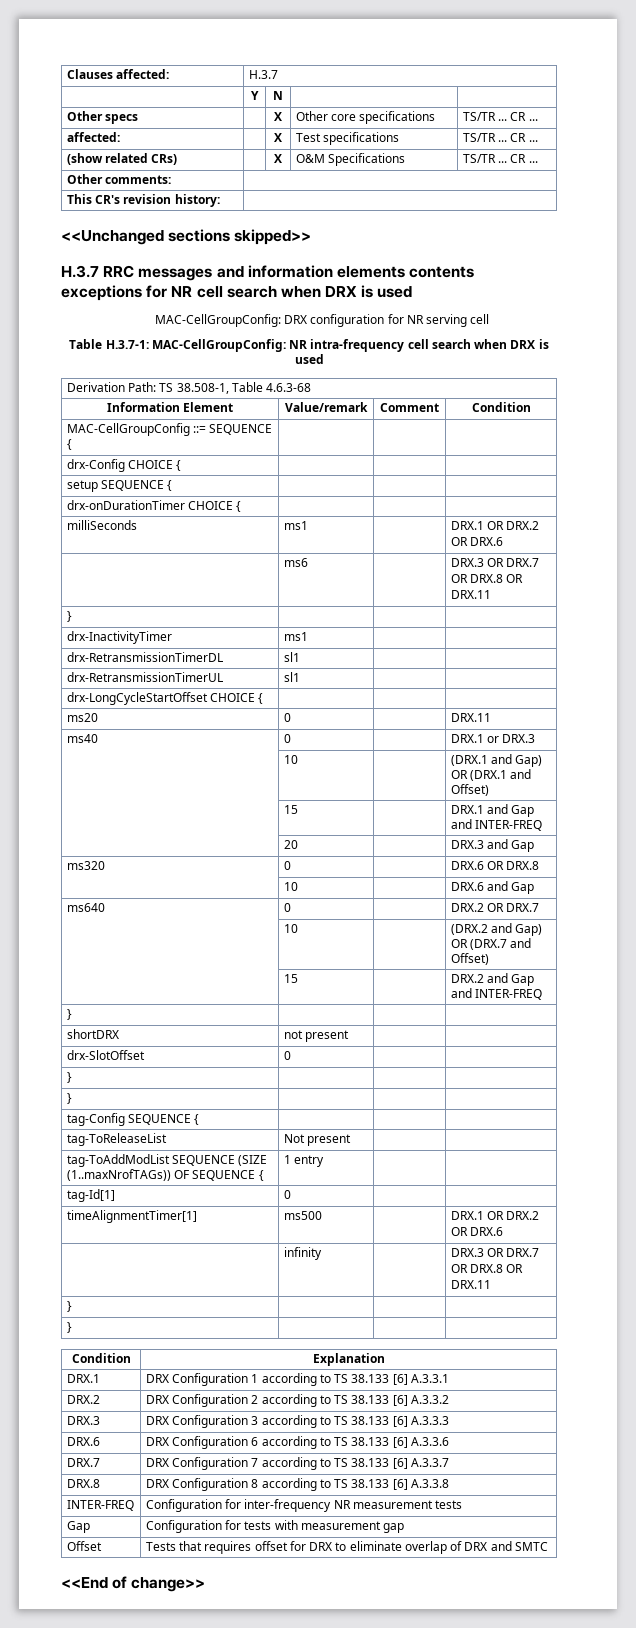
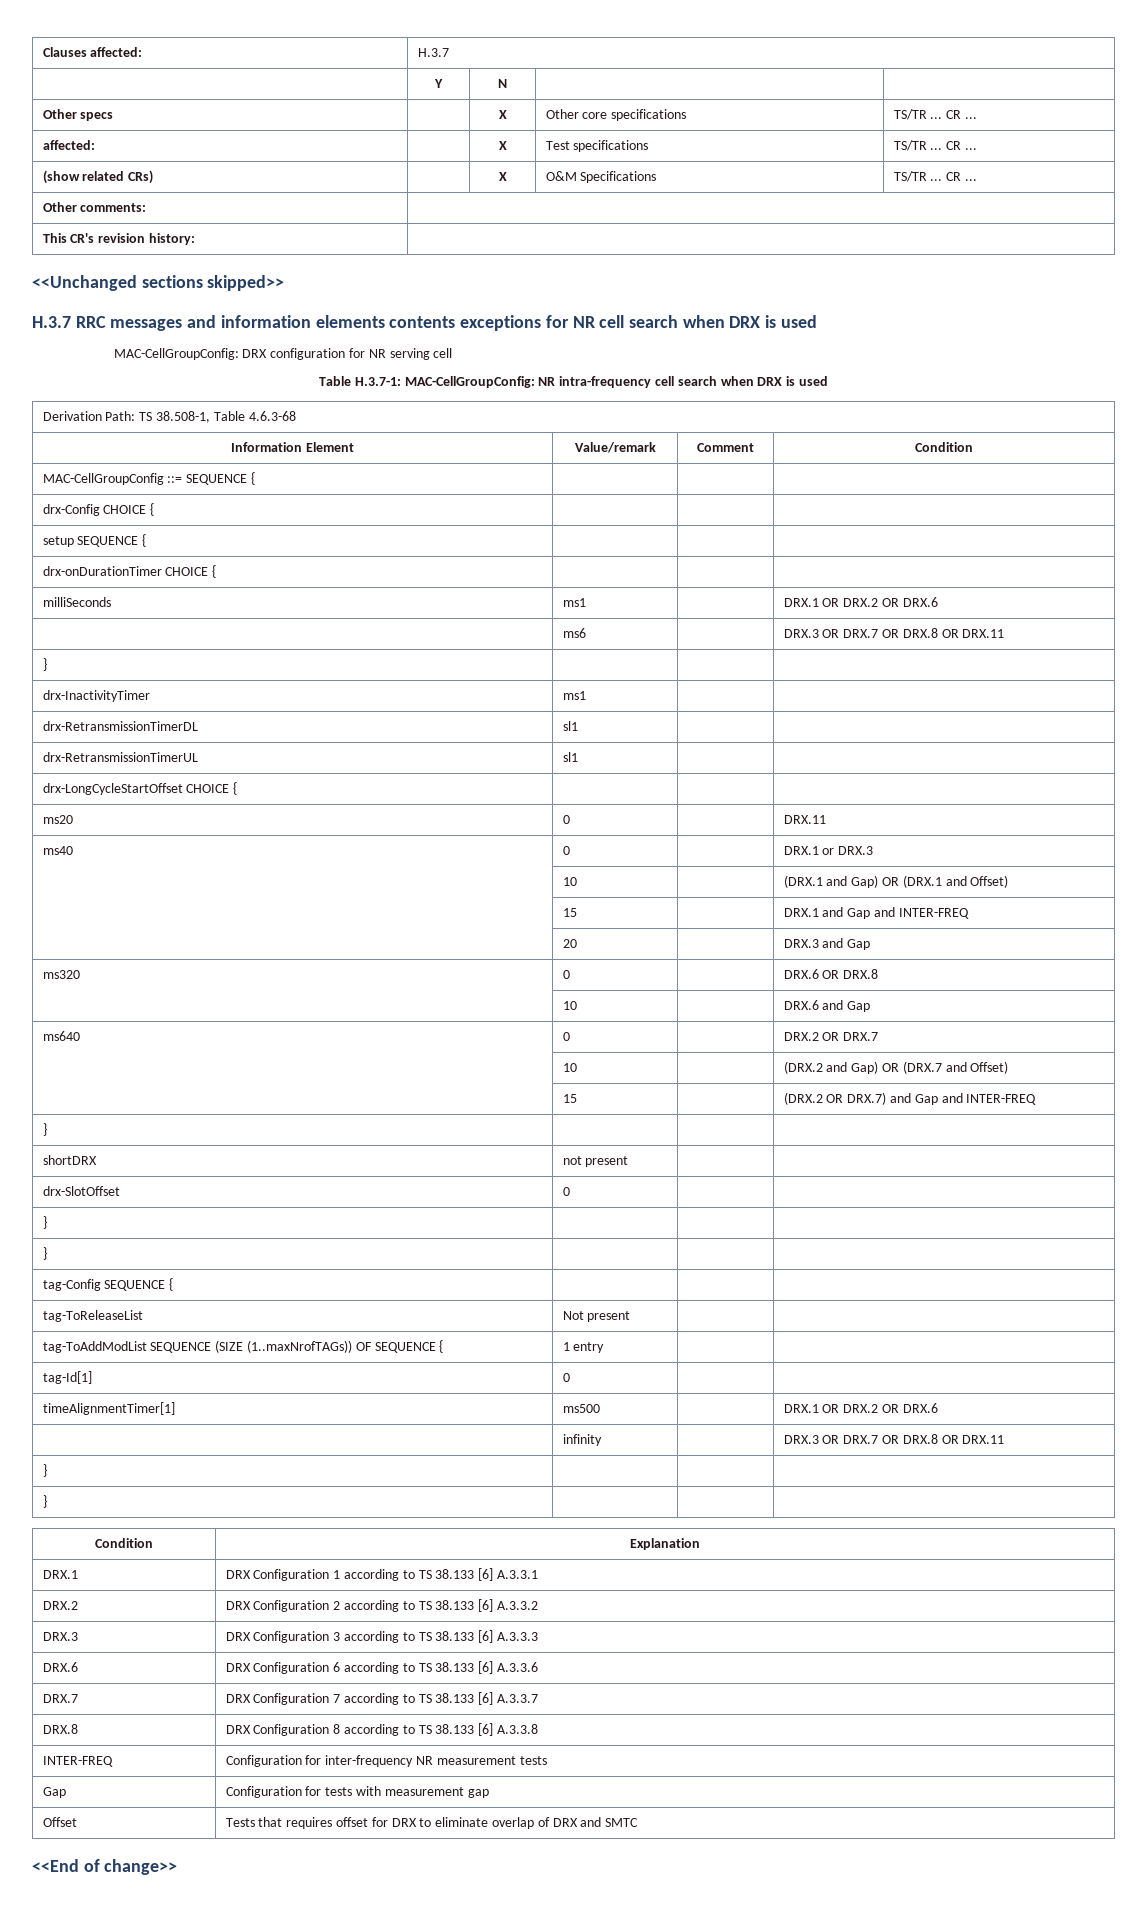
[450,974,484,983] DRX.2 -> [783,1092,887,1105] (DRX.2 OR DRX.7)

